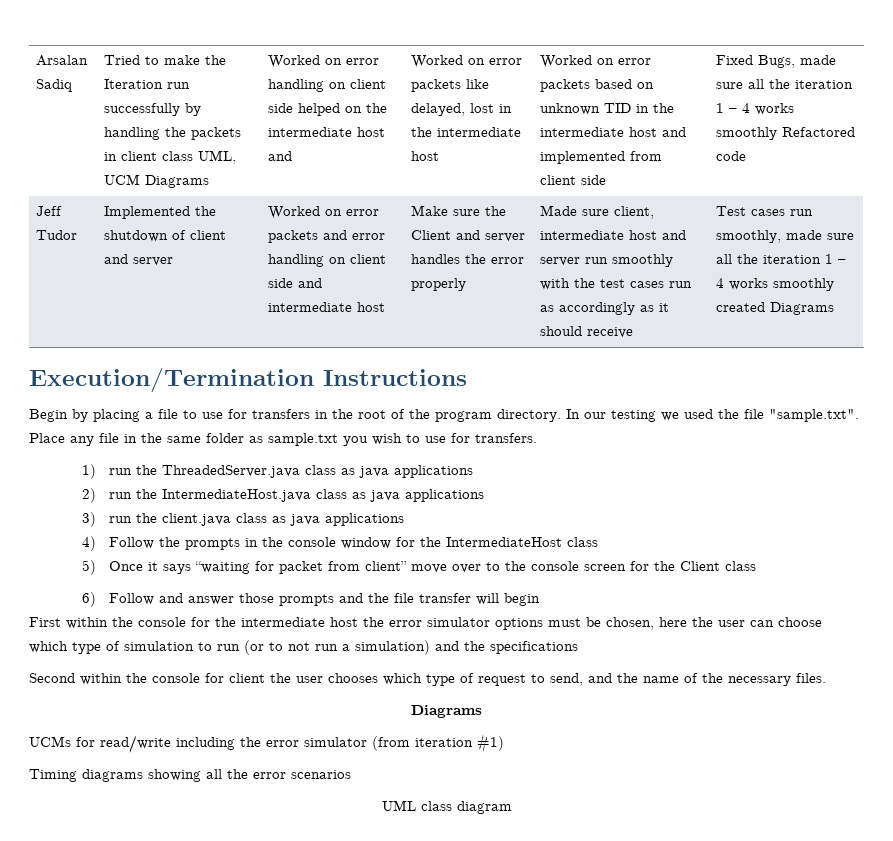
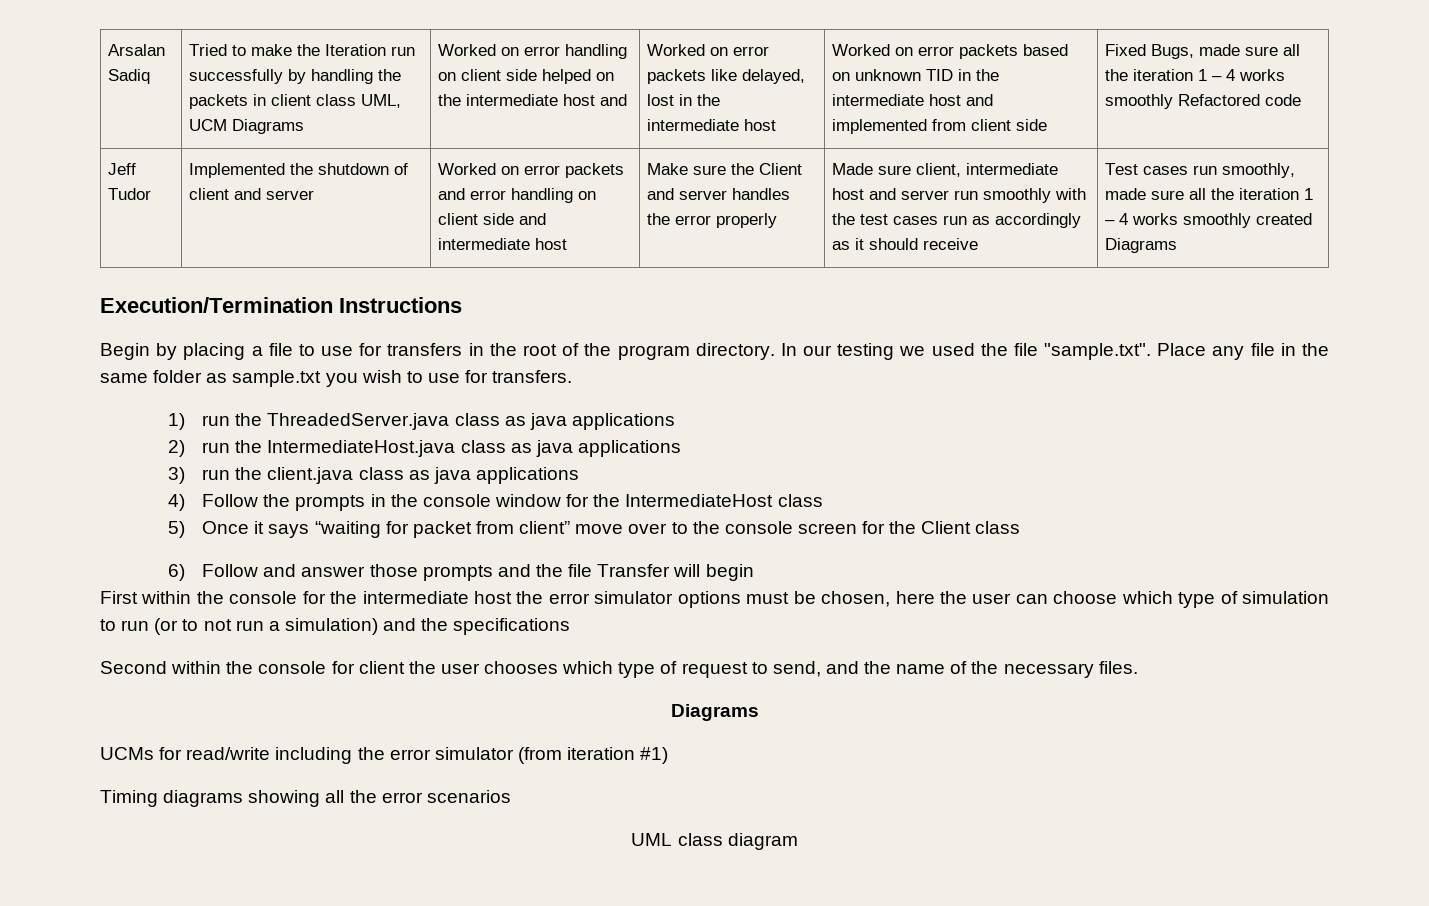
[418,593,471,603] transfer -> [597,564,671,577] Transfer

